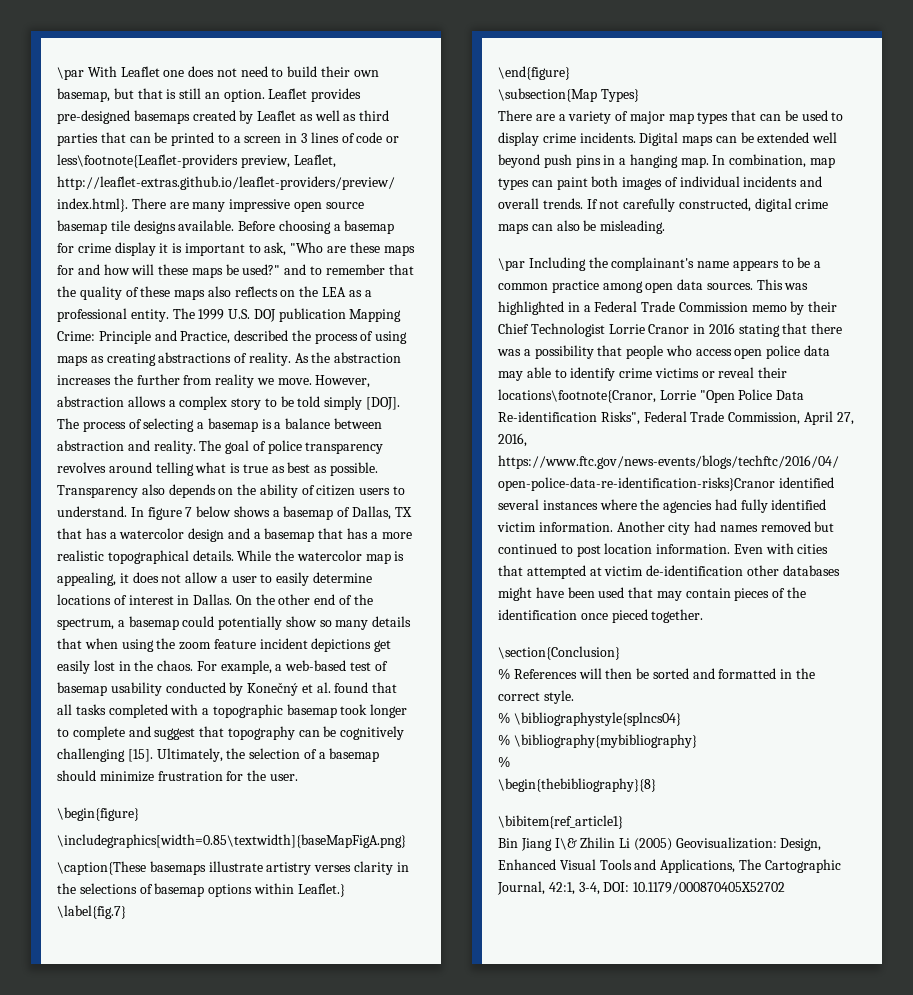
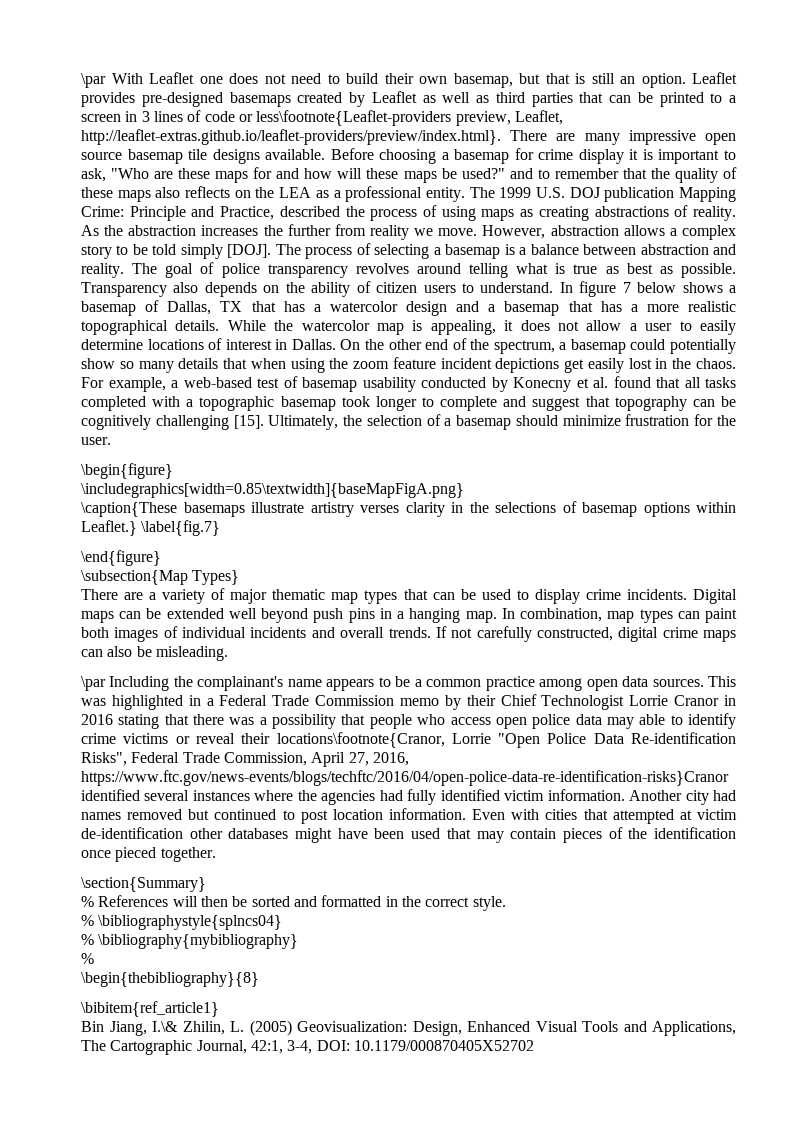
[247,682,299,696] Konečný -> [513,377,571,392] Konecny
(665, 117) none -> [272,589,326,600] thematic
[498,646,620,660] \section{Conclusion} -> [81,877,206,892] \section{Summary}
[520,837,631,851] Jiang I\& Zhilin Li -> [109,1021,244,1036] Jiang, I.\& Zhilin, L.

